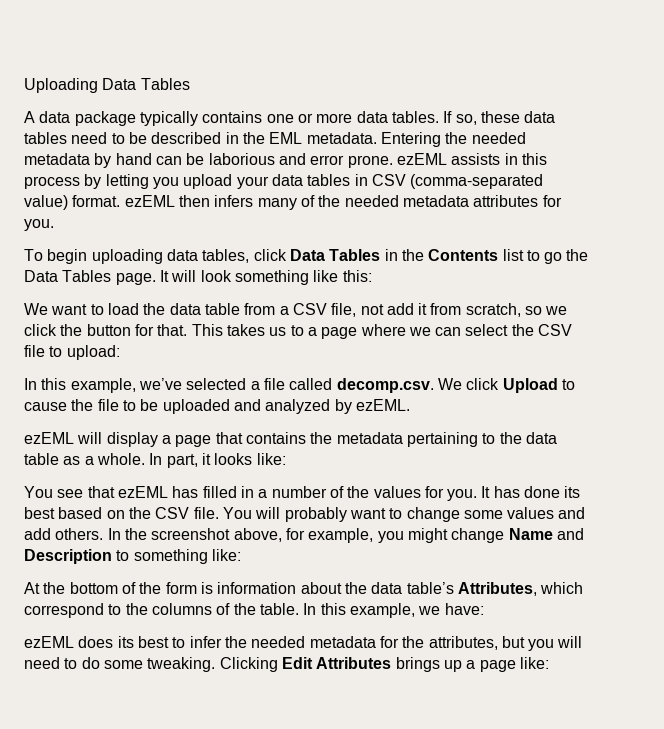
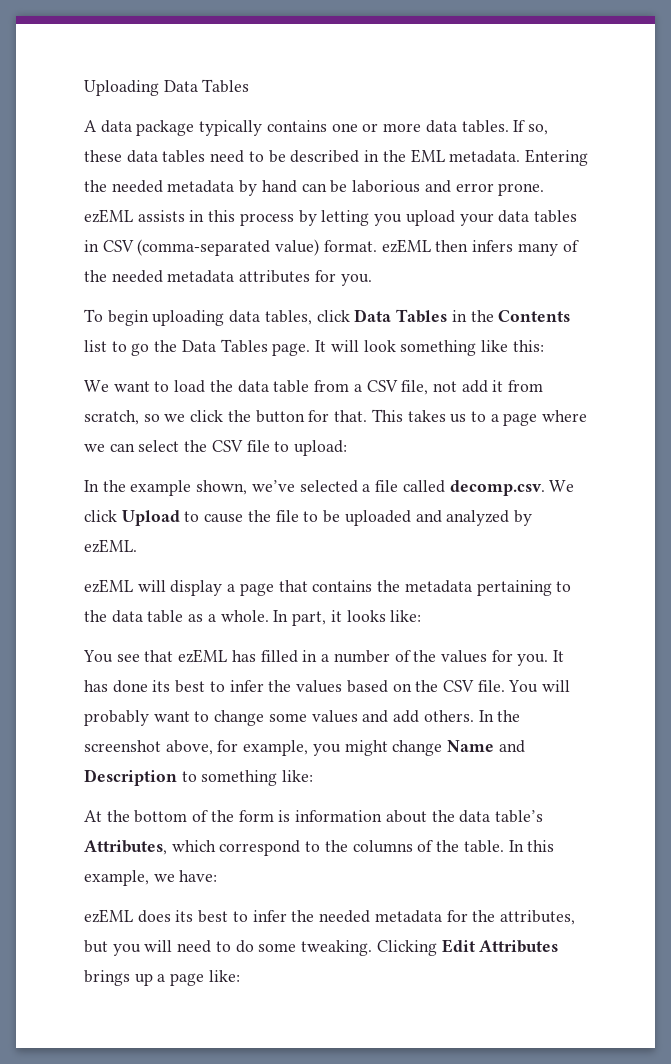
[41,378,136,393] this example, -> [102,480,248,496] the example shown,
(55, 513) none -> [209,680,343,693] to infer the values

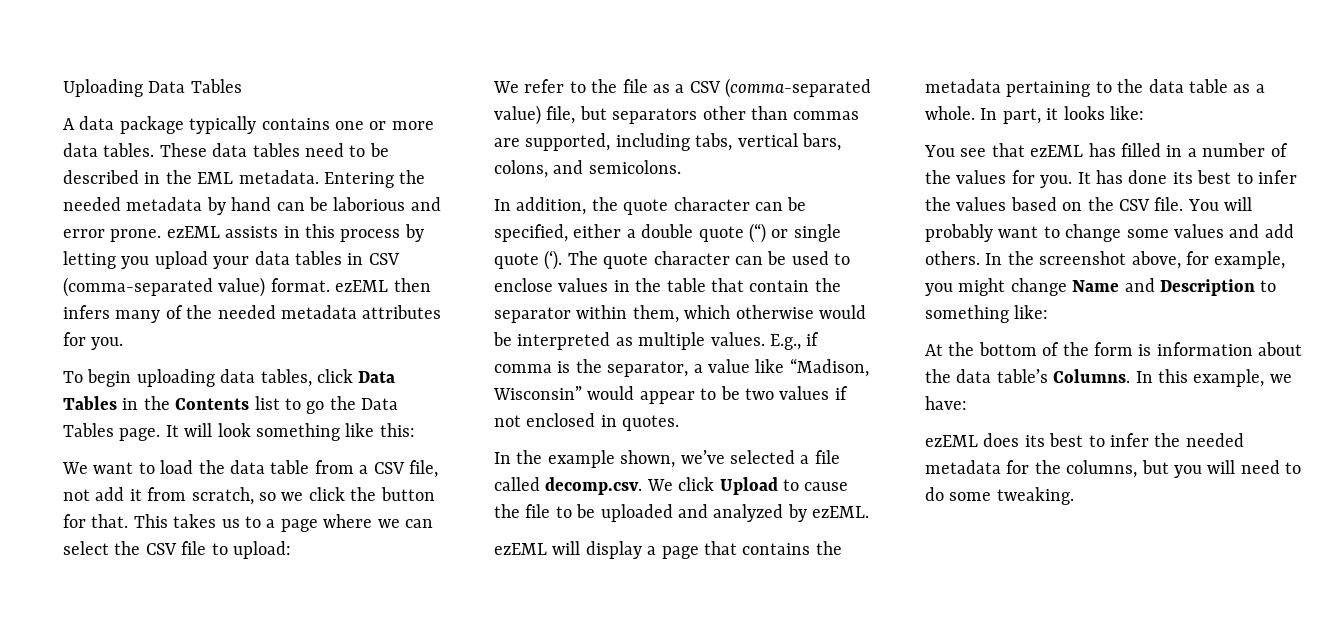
[513,120,548,135] [84,150,122,162] If so, these -> [159,143,207,157] These
(348, 448) none -> [493,78,872,98] [494,105,860,125] [494,133,841,151] [494,160,681,178] [494,197,807,215] [494,223,841,243] [494,250,851,270] [494,278,841,292] [494,305,866,323] [493,332,820,350] [494,358,869,377] [493,386,848,404] [494,413,680,431] // We refer to the file as a CSV (comma-separated value) file, but separators other than commas are supported, including tabs, vertical bars, colons, and semicolons. // In addition, the quote character can be specified, either a double quote (“) or single quote (‘). The quote character can be used to enclose values in the table that contain the separator within them, which otherwise would be interpreted as multiple values. E.g., if comma is the separator, a value like “Madison, Wisconsin” would appear to be two values if not enclosed in quotes.
[84,840,504,856] Attributes, which correspond to the columns of the table. -> [1053,369,1131,383] Columns.
[499,910,575,925] attributes, -> [1066,460,1138,478] columns,
[376,939,559,956] [84,970,240,986] Clicking Edit Attributes brings up a page like: -> (1074, 496) none

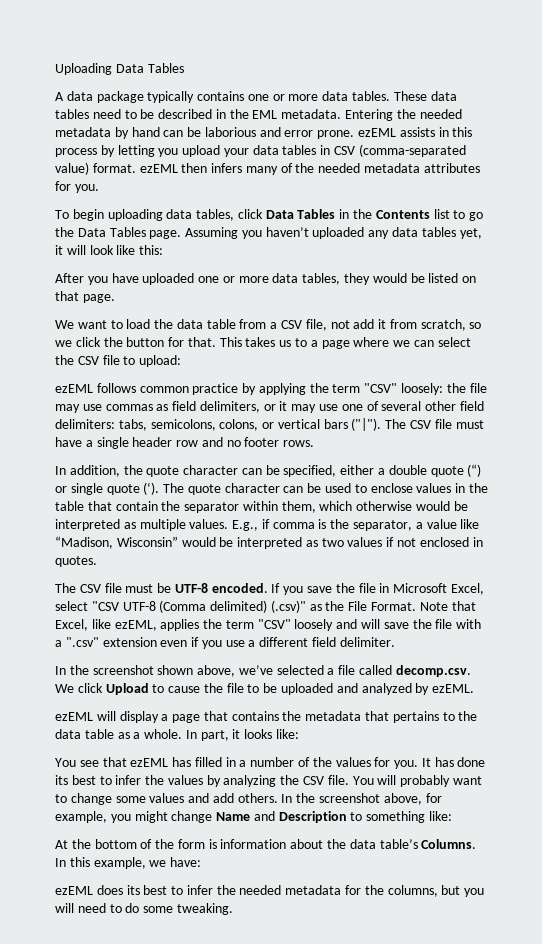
[165,425,179,437] It -> [185,227,482,239] [55,245,63,255] Assuming you haven’t uploaded any data tables yet, it
[256,423,340,441] something -> (114, 250) none
(415, 430) none -> [55,273,477,285] [55,291,115,303] // After you have uploaded one or more data tables, they would be listed on that page.
[493,78,872,98] [494,105,860,125] [494,133,841,151] [494,160,681,178] We refer to the file as a CSV (comma-separated value) file, but separators other than commas are supported, including tabs, vertical bars, colons, and semicolons. -> [55,383,487,395] [55,401,484,413] [55,418,484,431] [55,437,315,449] ezEML follows common practice by applying the term "CSV" loosely: the file may use commas as field delimiters, or it may use one of several other field delimiters: tabs, semicolons, colons, or vertical bars ("|"). The CSV file must have a single header row and no footer rows.
[639,386,740,404] appear to be -> [219,537,318,549] be interpreted as
[494,450,676,468] // In the example shown, -> [55,583,484,595] [55,600,476,613] [55,619,482,631] [55,637,395,649] [55,665,236,677] // The CSV file must be UTF-8 encoded. If you save the file in Microsoft Excel, select "CSV UTF-8 (Comma delimited) (.csv)" as the File Format. Note that Excel, like ezEML, applies the term "CSV" loosely and will save the file with a ".csv" extension even if you use a different field delimiter. // In the screenshot shown above,
[1006,81,1091,97] pertaining -> [365,711,439,723] that pertains
[1010,197,1083,211] based on -> [206,775,277,787] by analyzing

